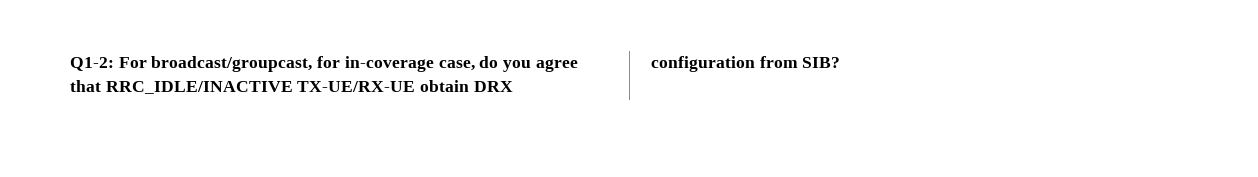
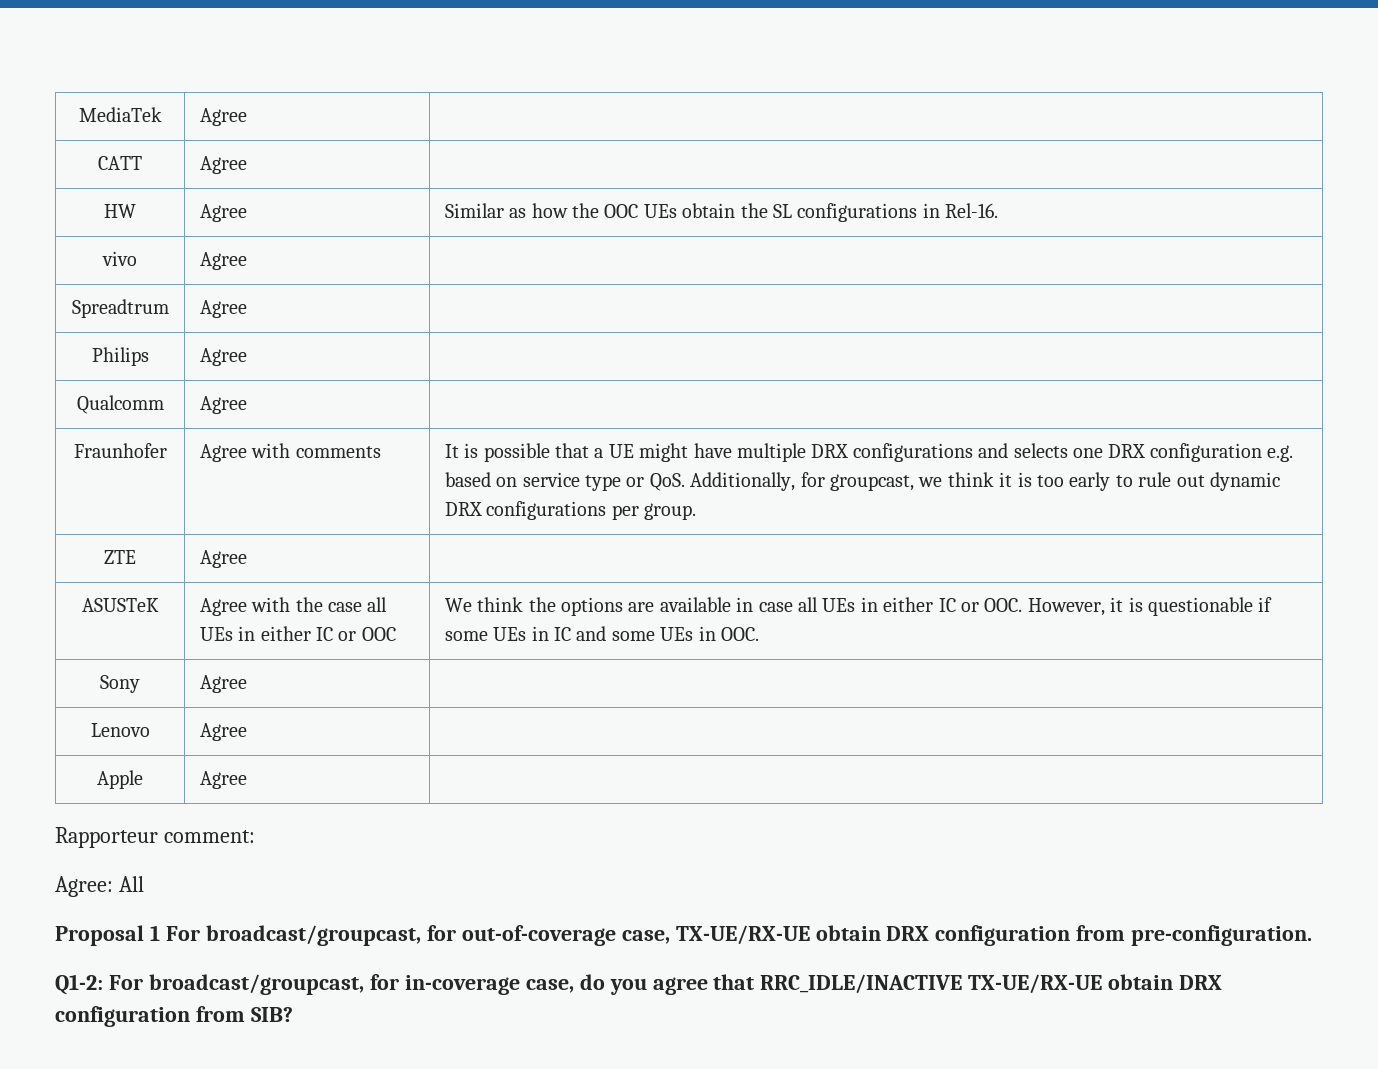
(70, 64) none -> [78,107,162,122] [199,108,247,126] [98,156,142,170] [199,156,247,174] [104,204,136,218] [199,204,247,222] [444,203,999,222] [102,251,137,266] [199,252,247,270] [71,299,169,318] [199,300,247,318] [91,347,149,366] [199,348,247,366] [76,395,164,414] [199,396,247,414] [73,443,167,458] [199,443,381,462] [444,443,1294,462] [444,472,1281,491] [444,501,697,520] [104,550,136,564] [199,550,247,568] [81,598,159,612] [199,597,388,616] [199,626,396,641] [444,597,1273,616] [444,626,760,641] [100,675,140,693] [199,675,247,693] [90,723,150,737] [199,723,247,741] [97,770,143,789] [199,771,247,789] [55,827,255,848] [55,876,144,897] [55,925,1313,946] MediaTek | Agree | // CATT | Agree | // HW | Agree | Similar as how the OOC UEs obtain the SL configurations in Rel-16. // vivo | Agree | // Spreadtrum | Agree | // Philips | Agree | // Qualcomm | Agree | // Fraunhofer | Agree with comments | It is possible that a UE might have multiple DRX configurations and selects one DRX configuration e.g. based on service type or QoS. Additionally, for groupcast, we think it is too early to rule out dynamic DRX configurations per group. // ZTE | Agree | // ASUSTeK | Agree with the case all UEs in either IC or OOC | We think the options are available in case all UEs in either IC or OOC. However, it is questionable if some UEs in IC and some UEs in OOC. // Sony | Agree | // Lenovo | Agree | // Apple | Agree | // Rapporteur comment: // Agree: All // Proposal 1 For broadcast/groupcast, for out-of-coverage case, TX-UE/RX-UE obtain DRX configuration from pre-configuration. //

